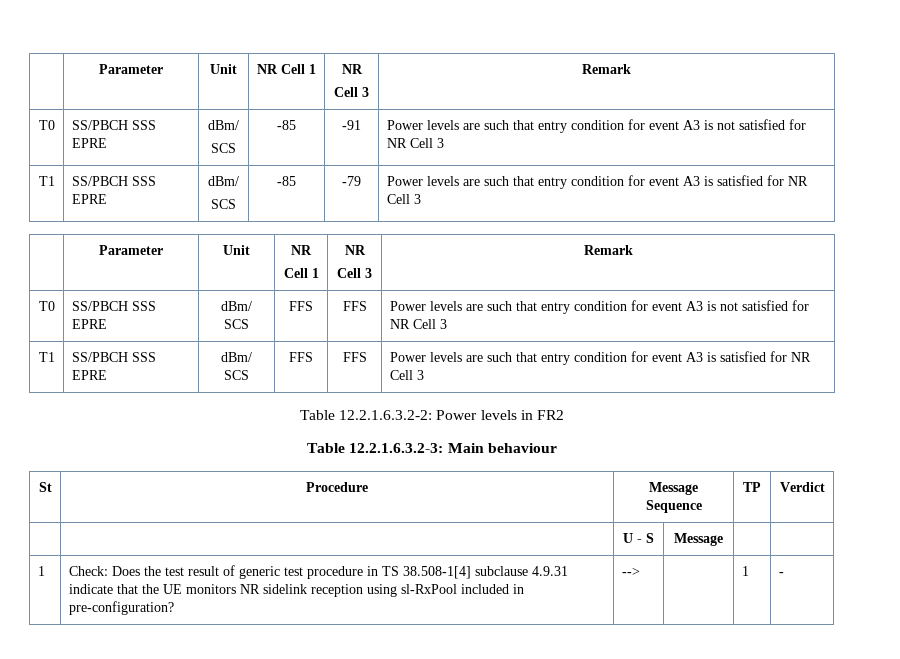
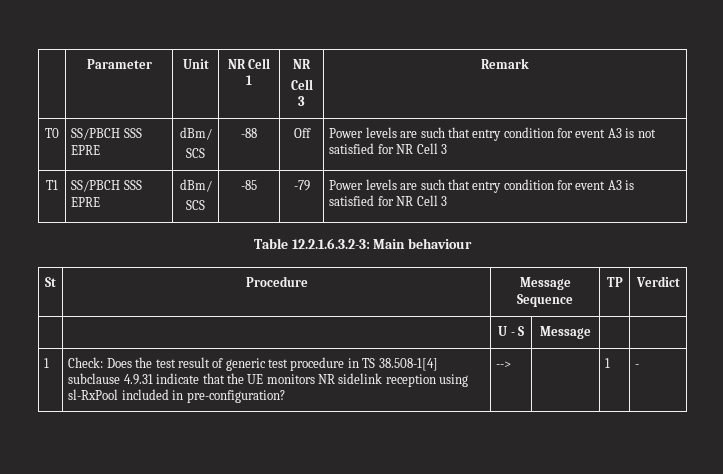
[277,120,296,130] [342,120,361,130] -85 | -91 -> [241,128,257,138] [293,128,311,138] -88 | Off
[99,245,163,255] [223,245,250,255] [291,245,312,255] [283,268,319,278] [344,245,366,255] [337,268,372,278] [583,245,633,255] [38,301,55,311] [71,301,156,311] [71,319,107,329] [221,301,252,311] [224,319,249,329] [289,301,313,311] [342,301,367,311] [389,300,809,314] [389,319,447,329] [38,352,55,362] [71,352,156,362] [71,370,107,380] [221,352,252,362] [224,370,249,380] [289,352,313,362] [342,352,367,362] [389,351,811,365] [389,370,424,380] [300,410,564,420] // | Parameter | Unit | NR // Cell 1 | NR // Cell 3 | Remark // T0 | SS/PBCH SSS EPRE | dBm/ SCS | FFS | FFS | Power levels are such that entry condition for event A3 is not satisfied for NR Cell 3 // T1 | SS/PBCH SSS EPRE | dBm/ SCS | FFS | FFS | Power levels are such that entry condition for event A3 is satisfied for NR Cell 3 // Table 12.2.1.6.3.2-2: Power levels in FR2 -> (447, 201) none

